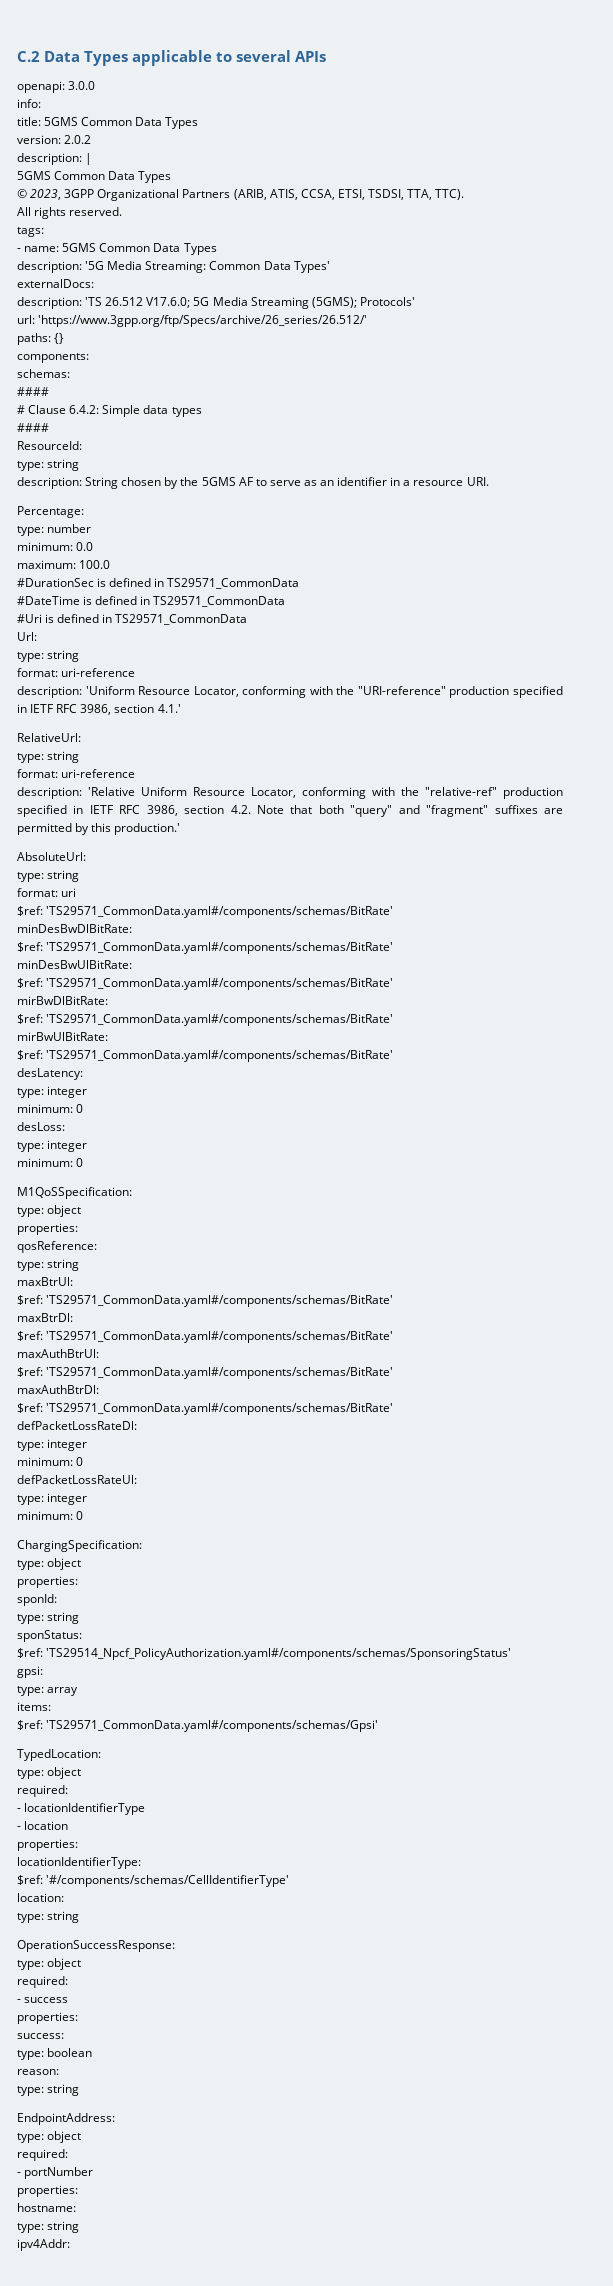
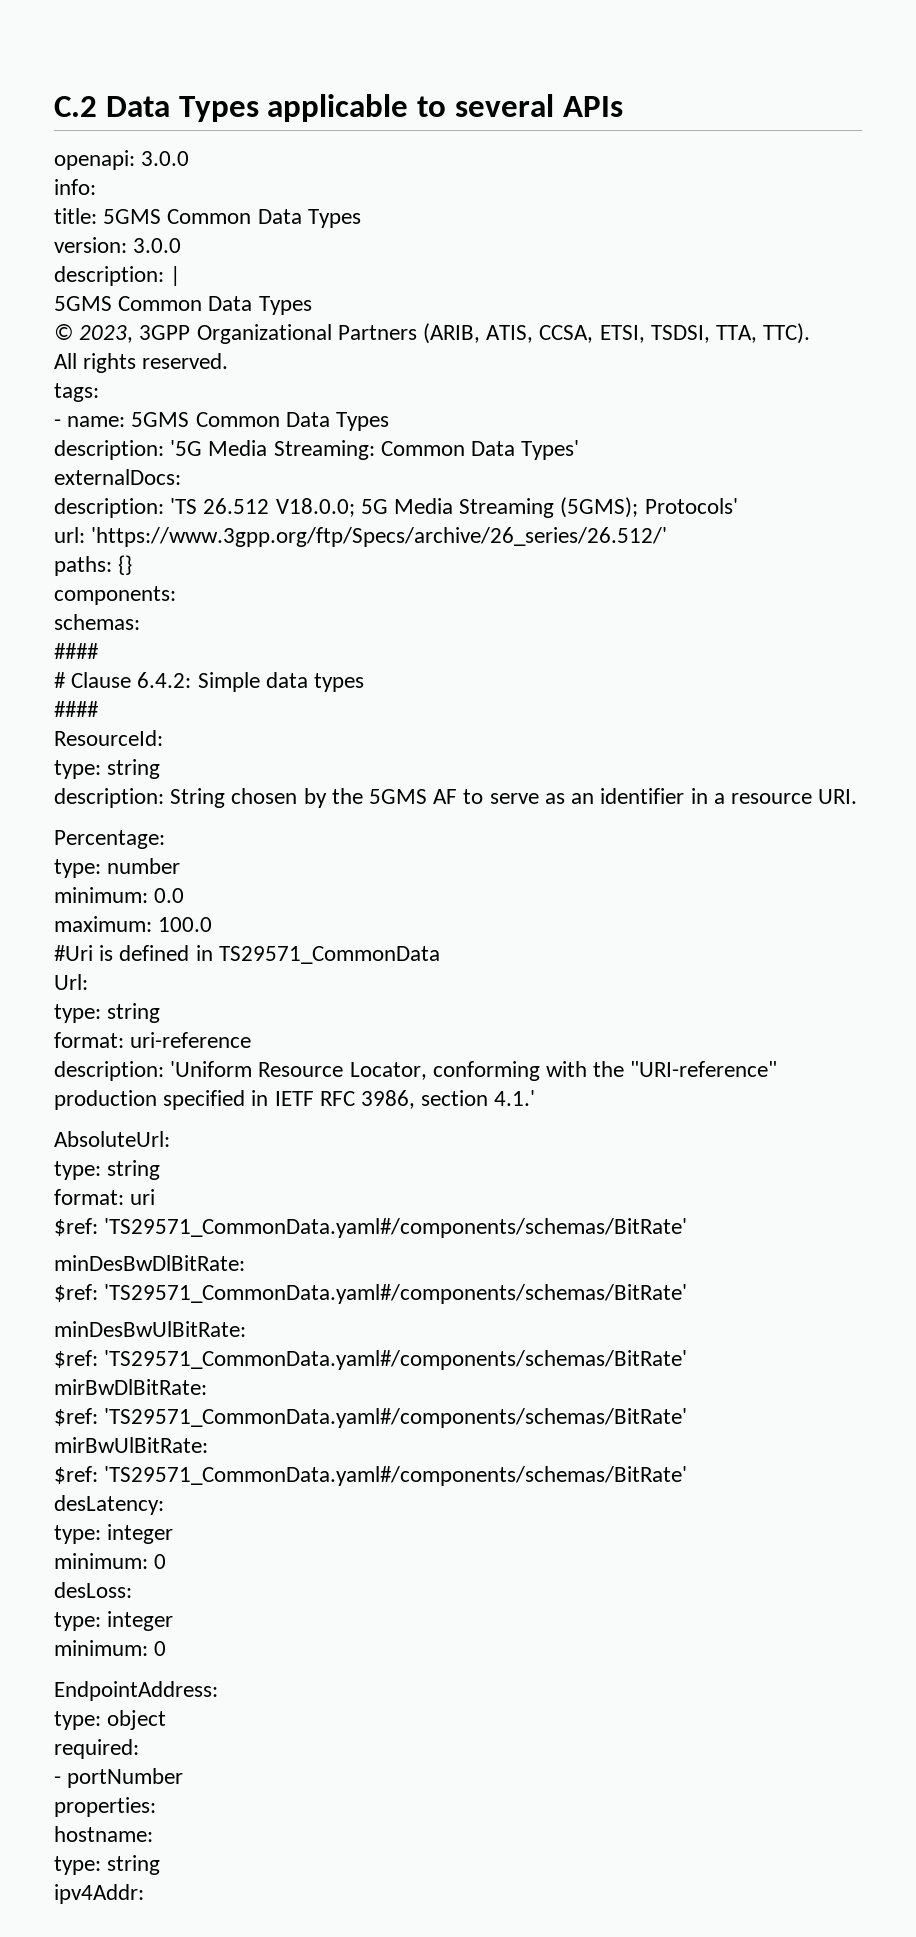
[64,135,92,144] 2.0.2 -> [133,238,182,253] 3.0.0
[146,297,191,308] V17.6.0; -> [275,498,355,517] V18.0.0;
[17,578,300,589] [17,596,286,607] // #DurationSec is defined in TS29571_CommonData // #DateTime is defined in TS29571_CommonData -> (213, 924) none
[17,733,81,742] [17,751,80,763] [17,769,136,778] [17,787,563,799] [17,805,564,817] [17,823,181,835] // RelativeUrl: // type: string // format: uri-reference // description: 'Relative Uniform Resource Locator, conforming with the "relative-ref" production specified in IETF RFC 3986, section 4.2. Note that both "query" and "fragment" suffixes are permitted by this production.' -> (536, 1098) none
[17,1187,132,1199] [17,1205,82,1217] [17,1223,78,1235] [17,1241,97,1253] [17,1259,80,1271] [17,1277,73,1286] [17,1295,394,1307] [17,1313,73,1322] [17,1331,394,1343] [17,1349,99,1358] [17,1367,394,1379] [17,1385,99,1394] [17,1403,394,1415] [17,1421,137,1430] [17,1439,88,1451] [17,1457,84,1466] [17,1475,137,1484] [17,1493,88,1505] [17,1511,84,1520] [17,1540,142,1552] [17,1558,82,1570] [17,1576,78,1588] [17,1594,57,1606] [17,1612,80,1624] [17,1630,82,1642] [17,1648,512,1660] [17,1666,43,1678] [17,1686,79,1696] [17,1702,51,1711] [17,1720,379,1732] [17,1749,101,1761] [17,1767,82,1779] [17,1785,68,1797] [17,1803,146,1815] [17,1821,69,1830] [17,1839,78,1851] [17,1857,141,1869] [17,1875,290,1887] [17,1893,64,1902] [17,1911,80,1923] [17,1940,175,1952] [17,1958,82,1970] [17,1976,68,1988] [17,1997,69,2003] [17,2012,78,2024] [17,2033,64,2039] [17,2048,93,2060] [17,2069,59,2075] [17,2084,80,2096] // M1QoSSpecification: // type: object // properties: // qosReference: // type: string // maxBtrUl: // $ref: 'TS29571_CommonData.yaml#/components/schemas/BitRate' // maxBtrDl: // $ref: 'TS29571_CommonData.yaml#/components/schemas/BitRate' // maxAuthBtrUl: // $ref: 'TS29571_CommonData.yaml#/components/schemas/BitRate' // maxAuthBtrDl: // $ref: 'TS29571_CommonData.yaml#/components/schemas/BitRate' // defPacketLossRateDl: // type: integer // minimum: 0 // defPacketLossRateUl: // type: integer // minimum: 0 // ChargingSpecification: // type: object // properties: // sponId: // type: string // sponStatus: // $ref: 'TS29514_Npcf_PolicyAuthorization.yaml#/components/schemas/SponsoringStatus' // gpsi: // type: array // items: // $ref: 'TS29571_CommonData.yaml#/components/schemas/Gpsi' // TypedLocation: // type: object // required: // - locationIdentifierType // - location // properties: // locationIdentifierType: // $ref: '#/components/schemas/CellIdentifierType' // location: // type: string // OperationSuccessResponse: // type: object // required: // - success // properties: // success: // type: boolean // reason: // type: string -> (167, 1648) none

